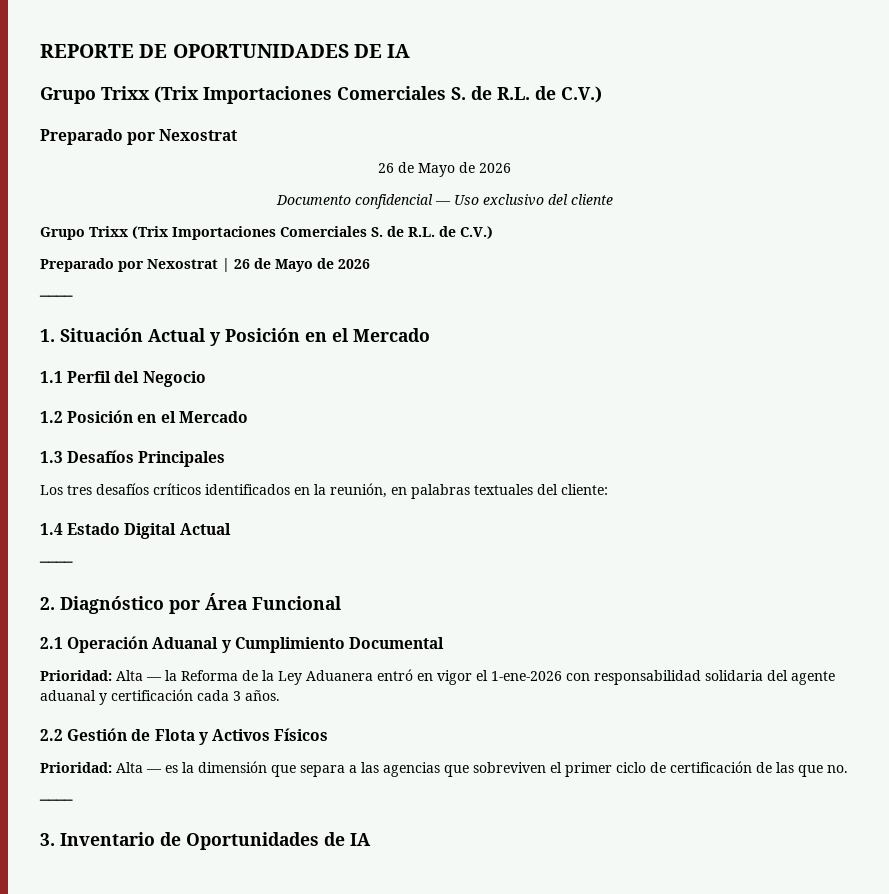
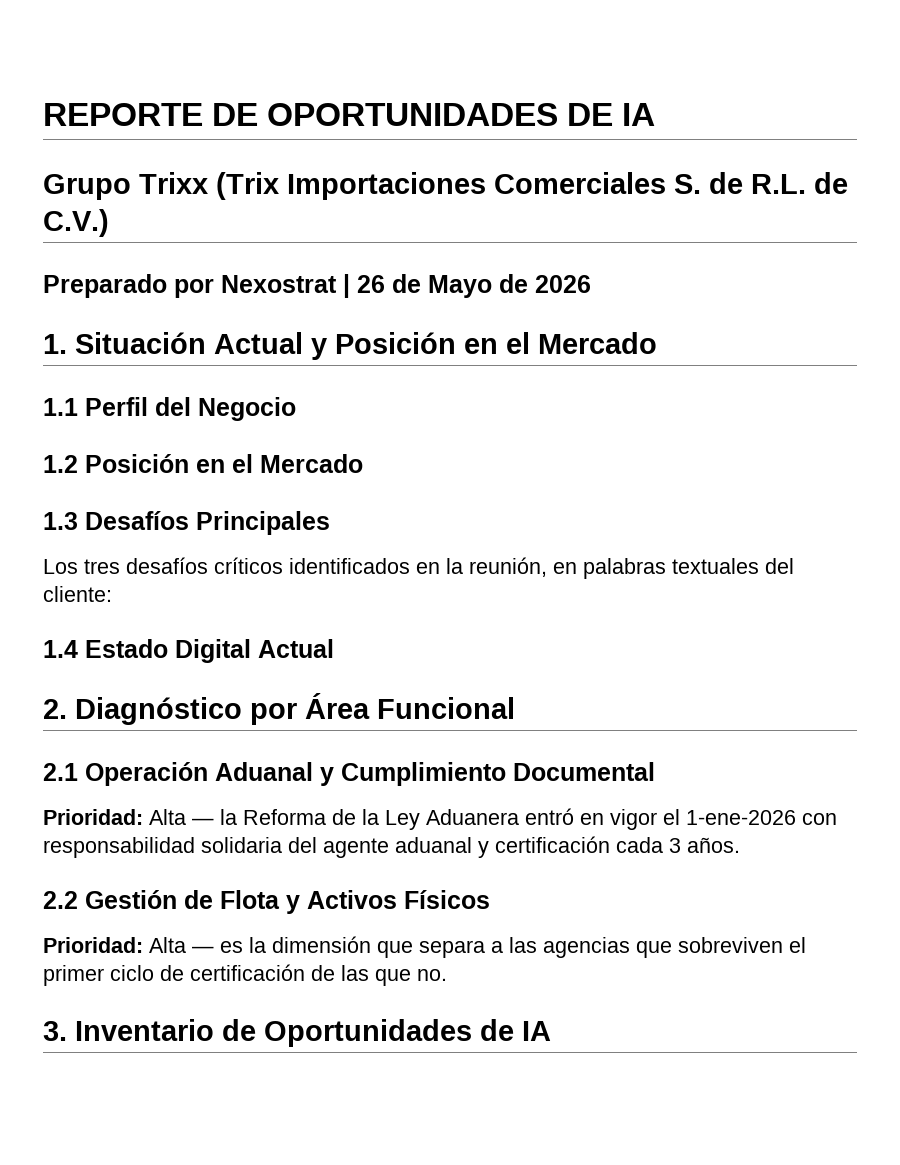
[378,162,511,177] [275,194,613,209] [40,226,493,240] [40,258,218,272] // 26 de Mayo de 2026 // Documento confidencial — Uso exclusivo del cliente // Grupo Trixx (Trix Importaciones Comerciales S. de R.L. de C.V.) // Preparado por Nexostrat -> (337, 284) none
[39,295,73,301] // ──── -> (591, 284) none
[39,561,73,567] // ──── -> (334, 648) none
[39,799,73,805] // ──── -> (447, 975) none

